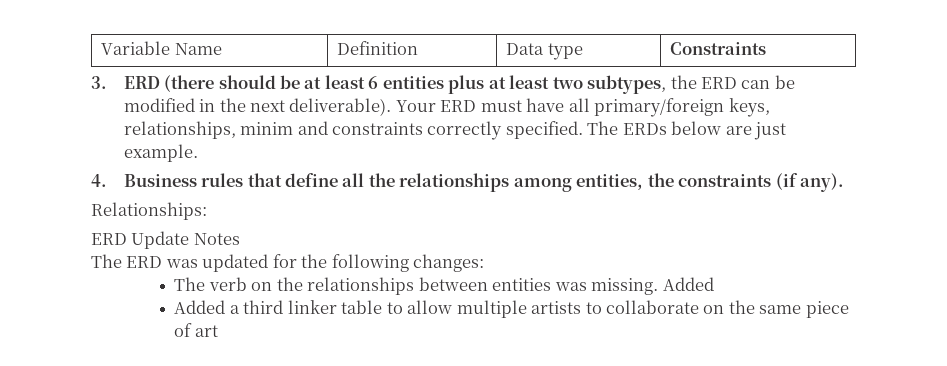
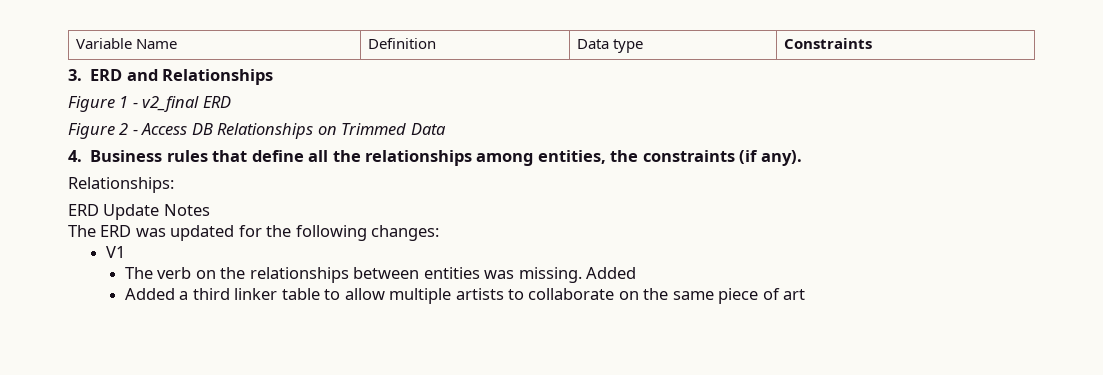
[164,75,795,94] [123,98,770,117] [123,121,787,140] [123,144,198,162] (there should be at least 6 entities plus at least two subtypes, the ERD can be modified in the next deliverable). Your ERD must have all primary/foreign keys, relationships, minim and constraints correctly specified. The ERDs below are just example. -> [126,69,274,85] [68,96,231,112] [68,123,446,139] and Relationships // Figure 1 - v2_final ERD // Figure 2 - Access DB Relationships on Trimmed Data
(485, 263) none -> [105,246,125,258] // V1

